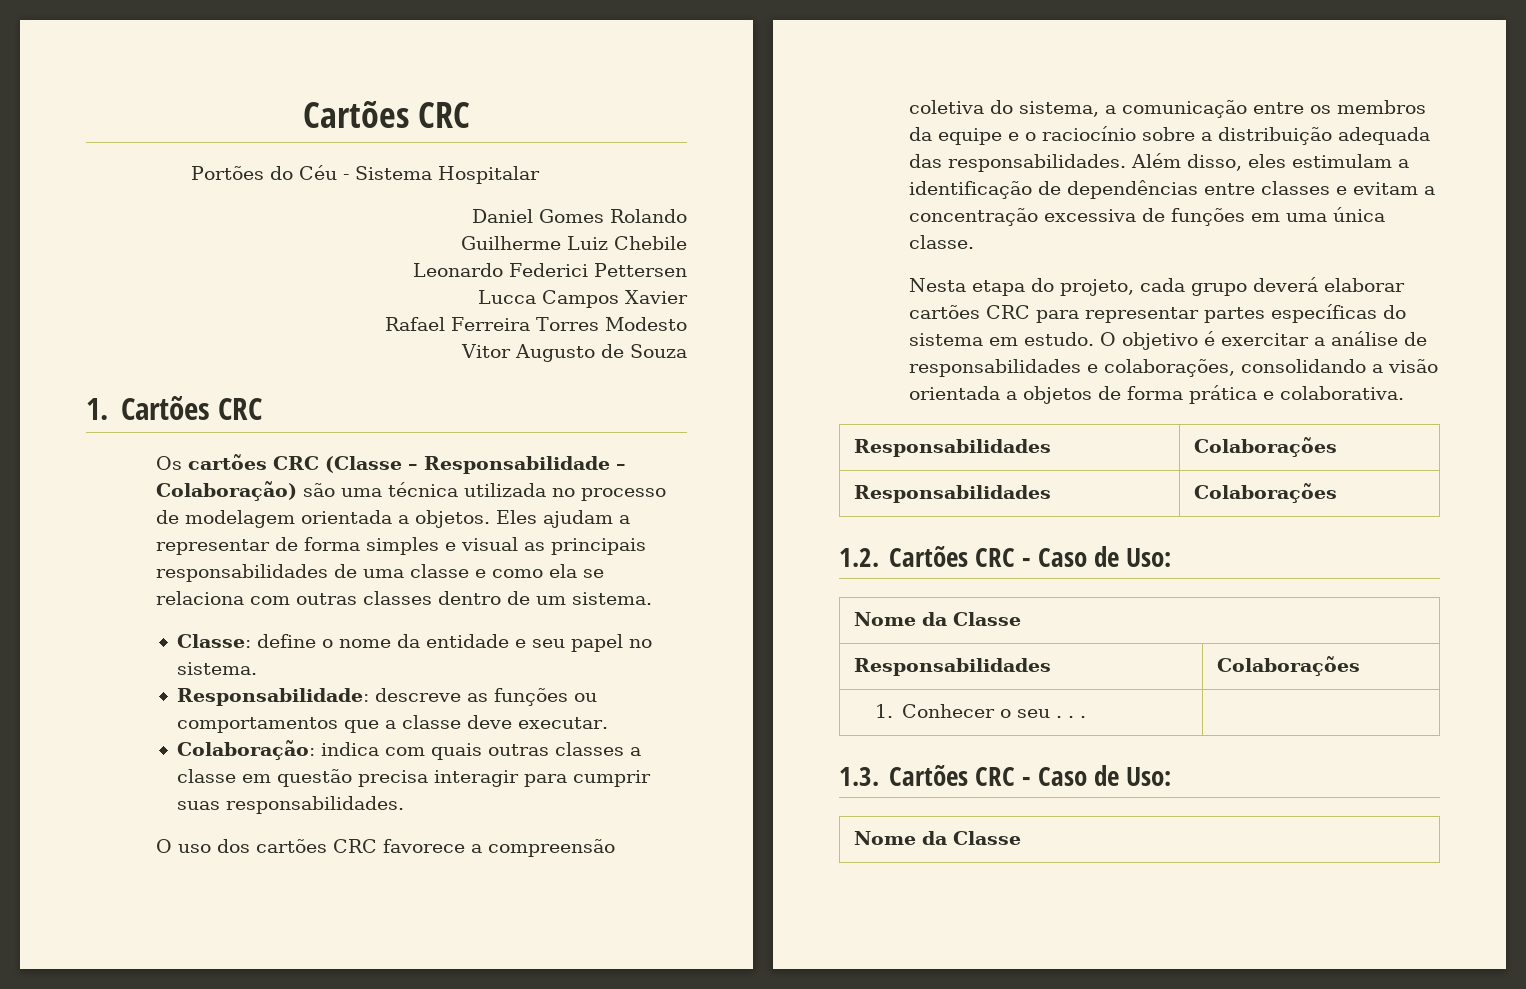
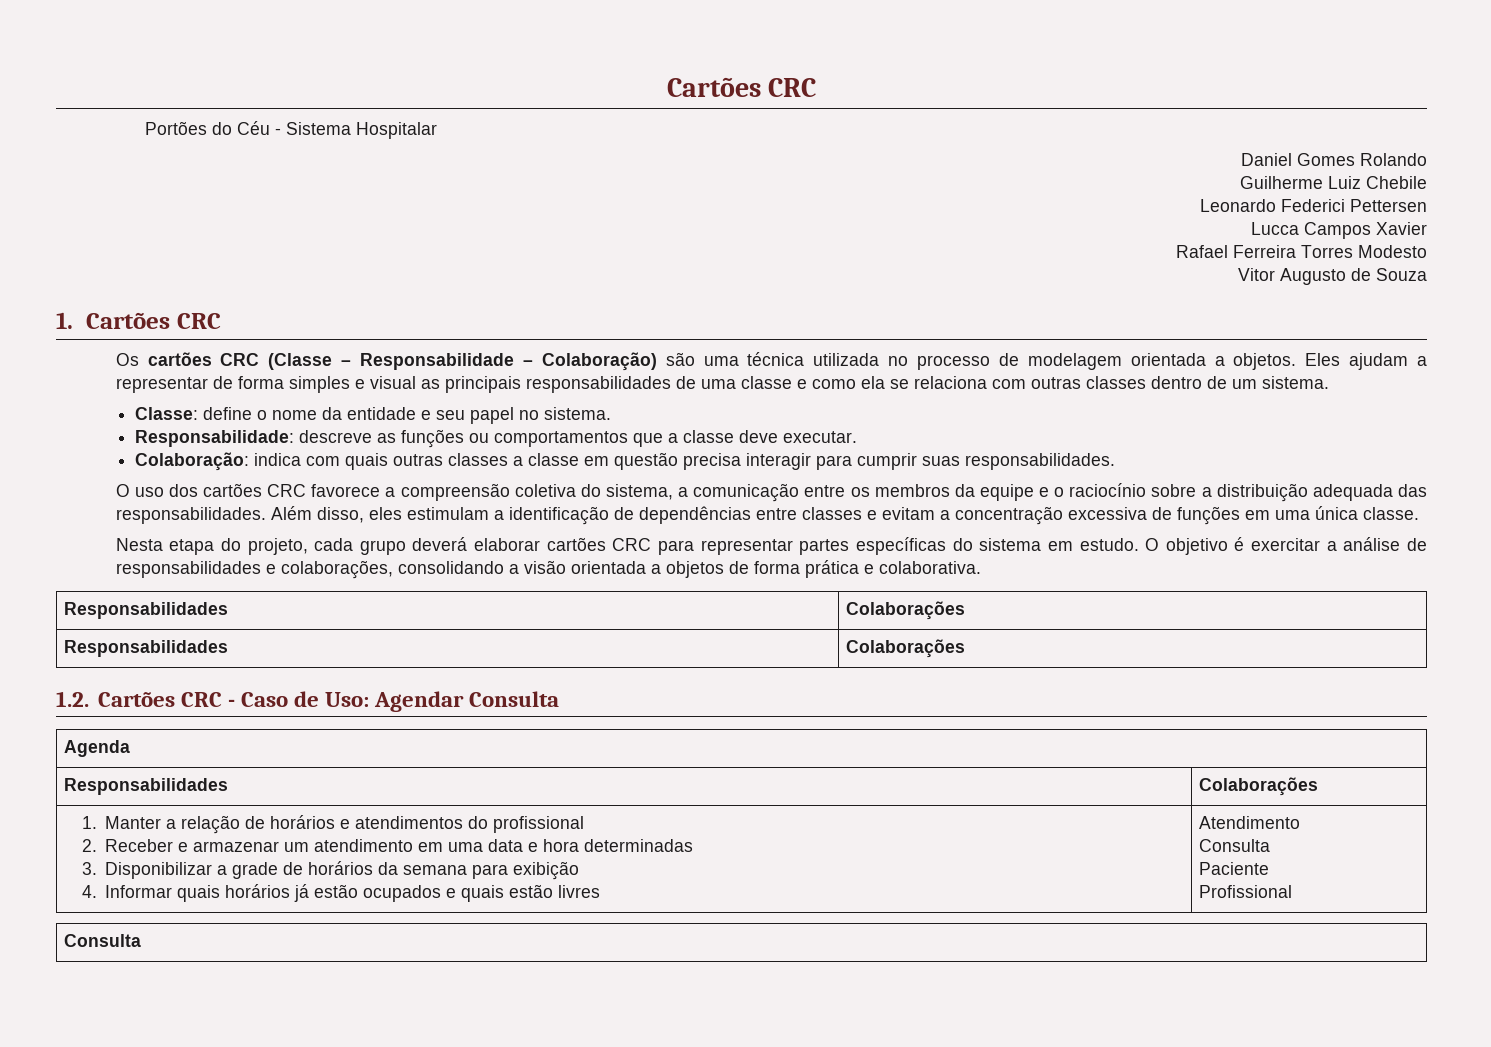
[853,612,1021,626] // Nome da Classe -> [374,691,560,712] [63,740,130,757] Agendar Consulta // Agenda
[902,704,1087,718] [839,765,1172,786] [853,831,1021,845] Conhecer o seu . . . | // 1.3. Cartões CRC - Caso de Uso: // Nome da Classe -> [105,815,585,834] [81,839,694,852] [81,861,580,880] [81,884,601,902] [1198,816,1300,829] [1198,839,1270,852] [1198,862,1269,875] [1198,885,1292,898] [63,934,141,947] Manter a relação de horários e atendimentos do profissional // 2. Receber e armazenar um atendimento em uma data e hora determinadas // 3. Disponibilizar a grade de horários da semana para exibição // 4. Informar quais horários já estão ocupados e quais estão livres | Atendimento // Consulta // Paciente // Profissional // Consulta

